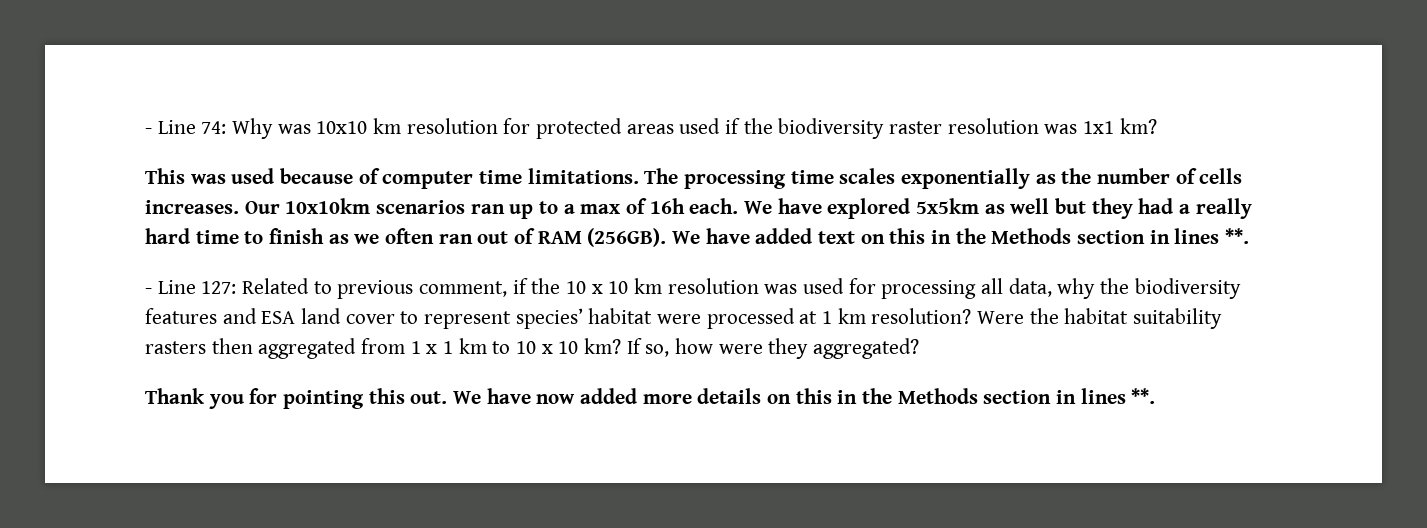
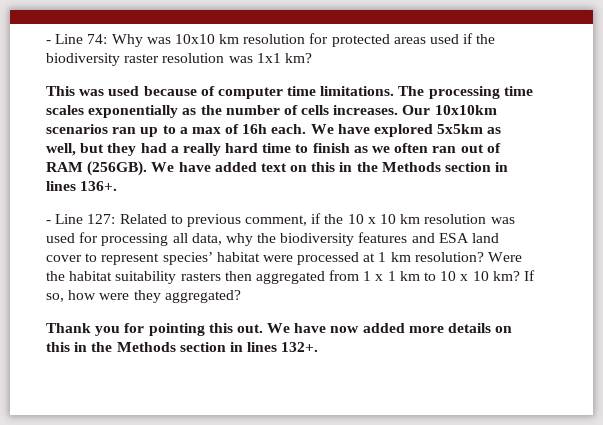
[1010,198,1050,214] well -> [46,143,76,156] well,
[1225,228,1250,244] **. -> [80,181,118,191] 136+.
[1131,388,1156,404] **. -> [281,342,319,352] 132+.

